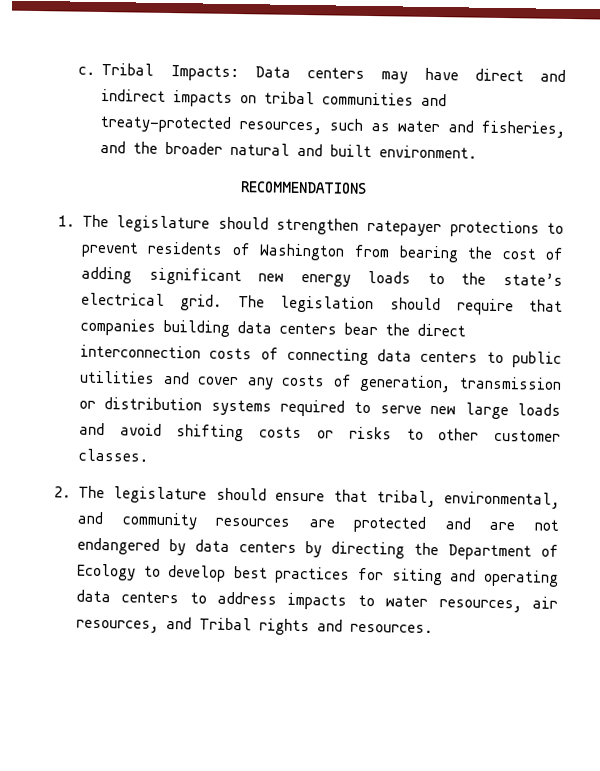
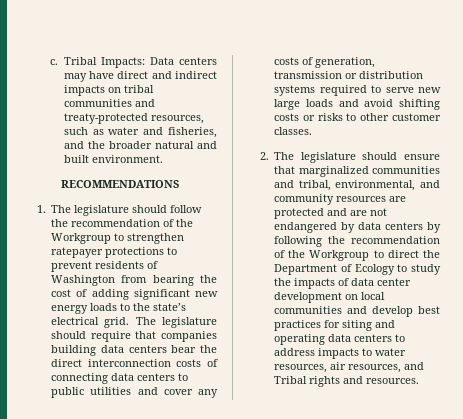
(269, 223) none -> [170,205,203,213] [51,219,194,227] [51,233,125,244] follow the recommendation of the Workgroup to
[280,295,375,314] legislation -> [162,317,217,328] legislature
(368, 496) none -> [298,166,440,177] [274,180,295,188] marginalized communities and
[331,541,406,559] directing -> [274,236,440,247] [274,250,419,261] following the recommendation of the Workgroup to direct
(161, 571) none -> [411,264,441,275] [274,278,412,289] [274,292,386,303] [274,306,368,314] study the impacts of data center development on local communities and

